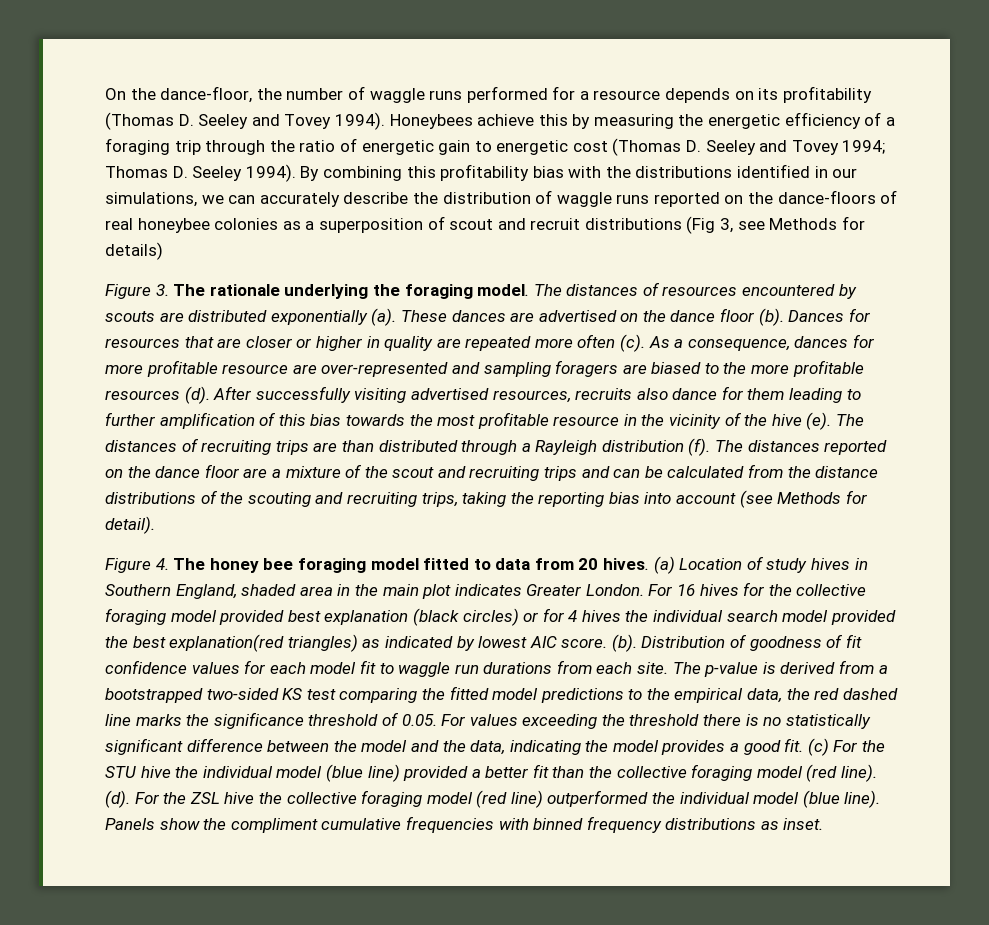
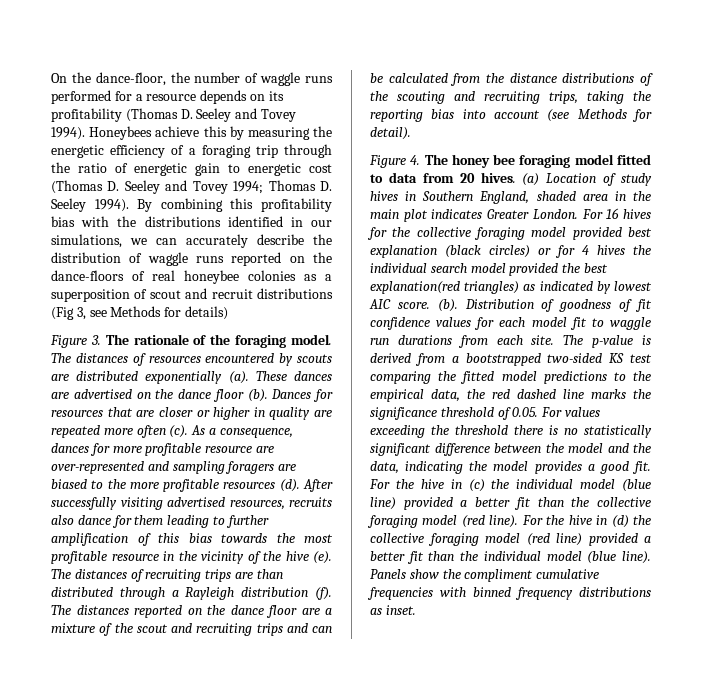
[284,284,369,299] underlying -> [193,335,207,345] of
[807,738,886,756] [105,766,171,778] (c) For the STU hive -> [369,479,485,492] For the hive in (c)
[105,790,255,808] (d). For the ZSL hive -> [521,515,629,528] For the hive in (d)
[547,790,649,807] outperformed -> [588,533,651,546] [370,551,455,564] provided a better fit than

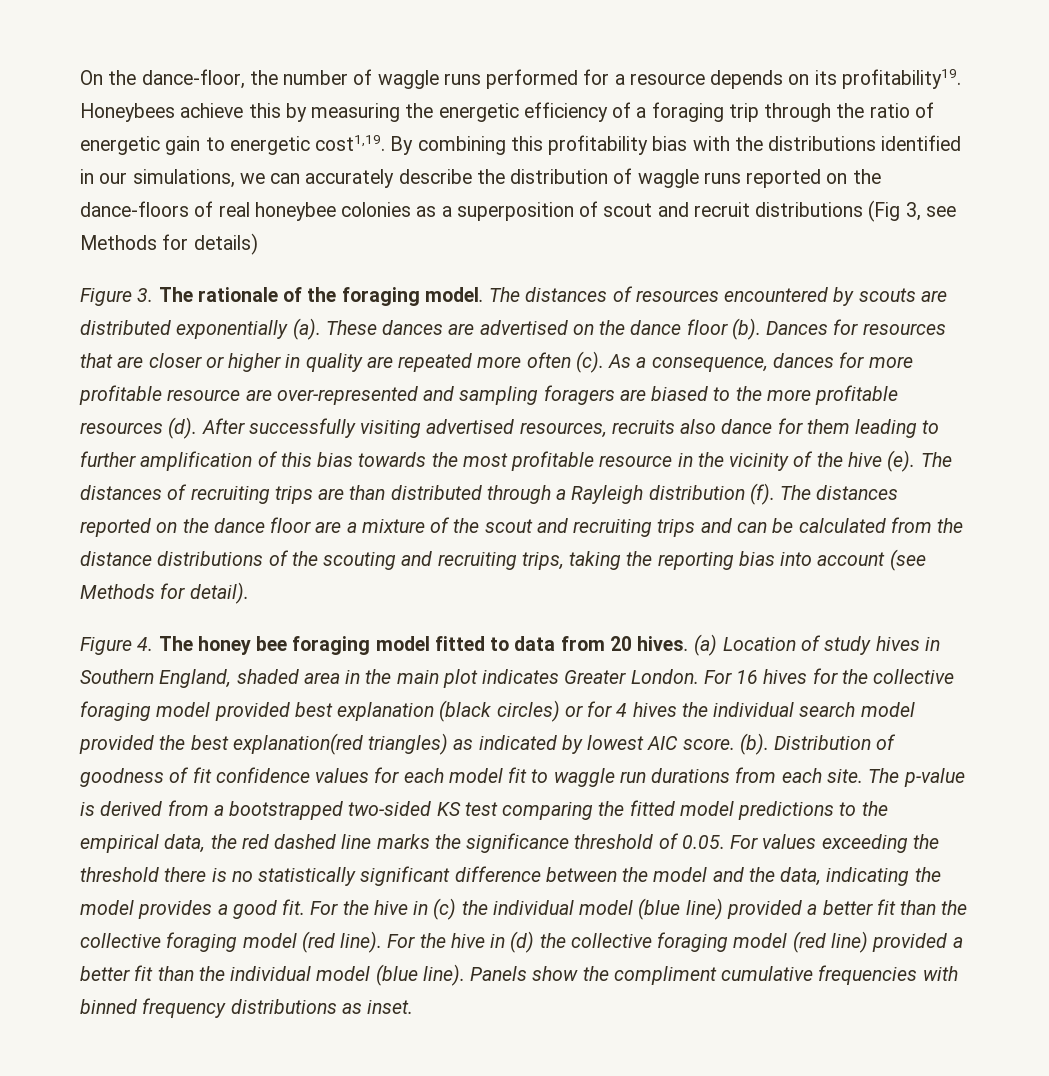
[51,108,296,122] [51,127,85,140] profitability (Thomas D. Seeley and Tovey 1994). -> [841,69,961,89] profitability19.
[309,164,332,173] [51,180,332,194] [51,198,129,212] cost (Thomas D. Seeley and Tovey 1994; Thomas D. Seeley 1994). -> [315,135,386,151] cost1,19.

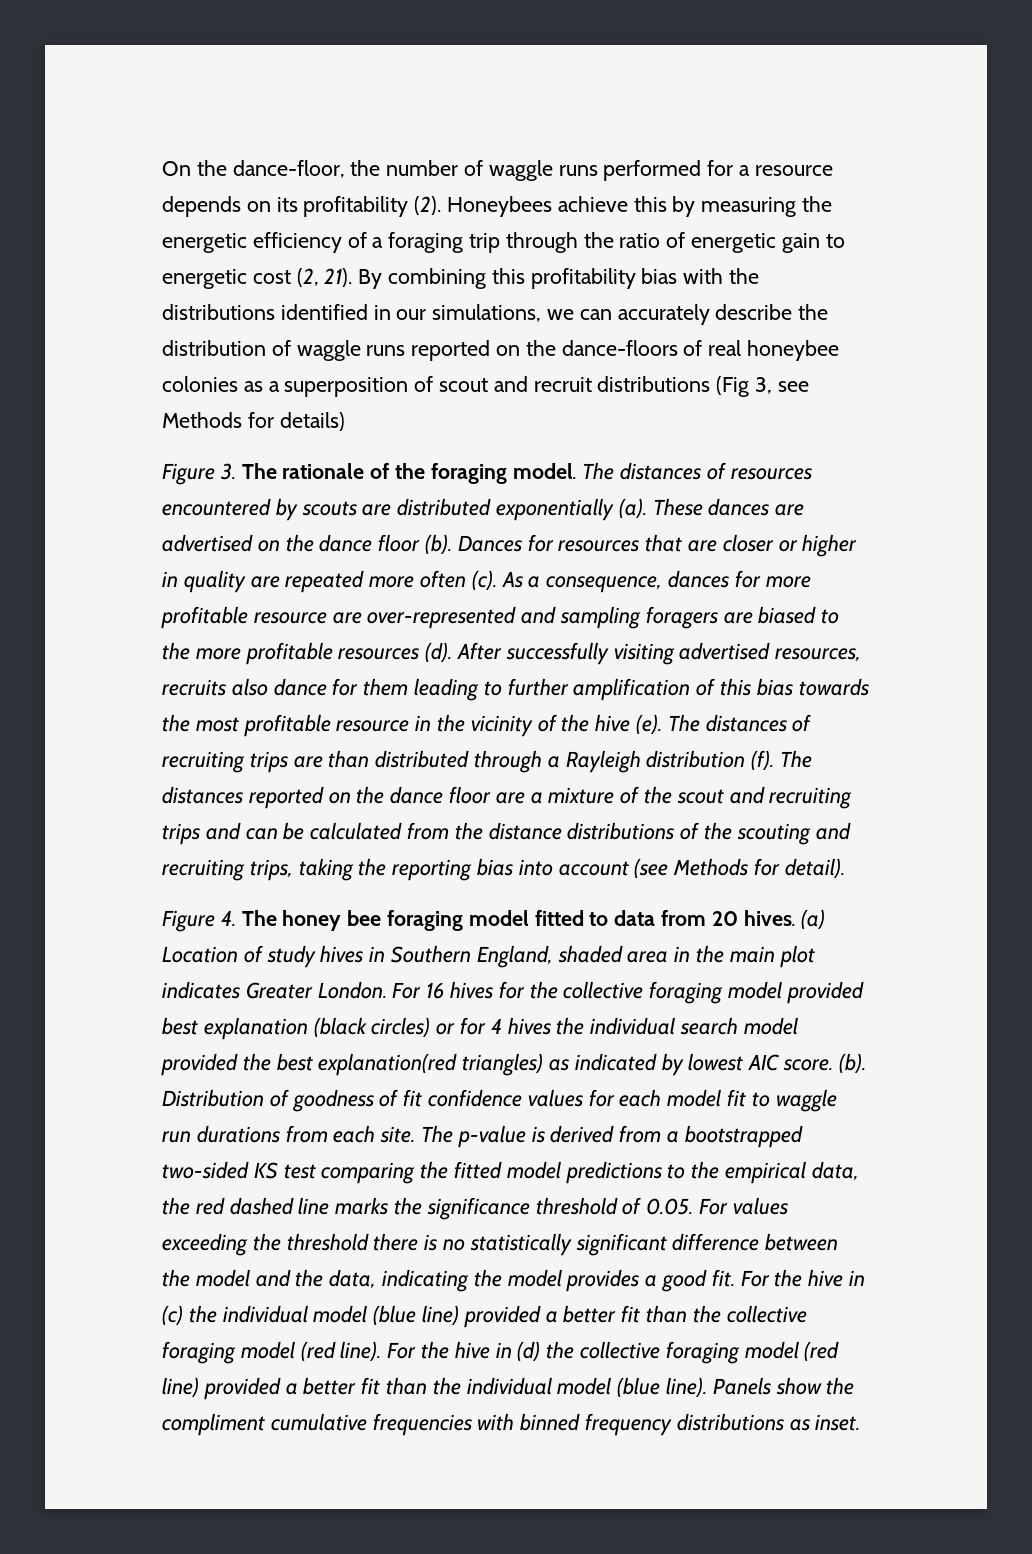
[841,69,961,89] profitability19. -> [303,196,442,217] profitability (2).
[315,135,386,151] cost1,19. -> [252,268,353,287] cost (2, 21).

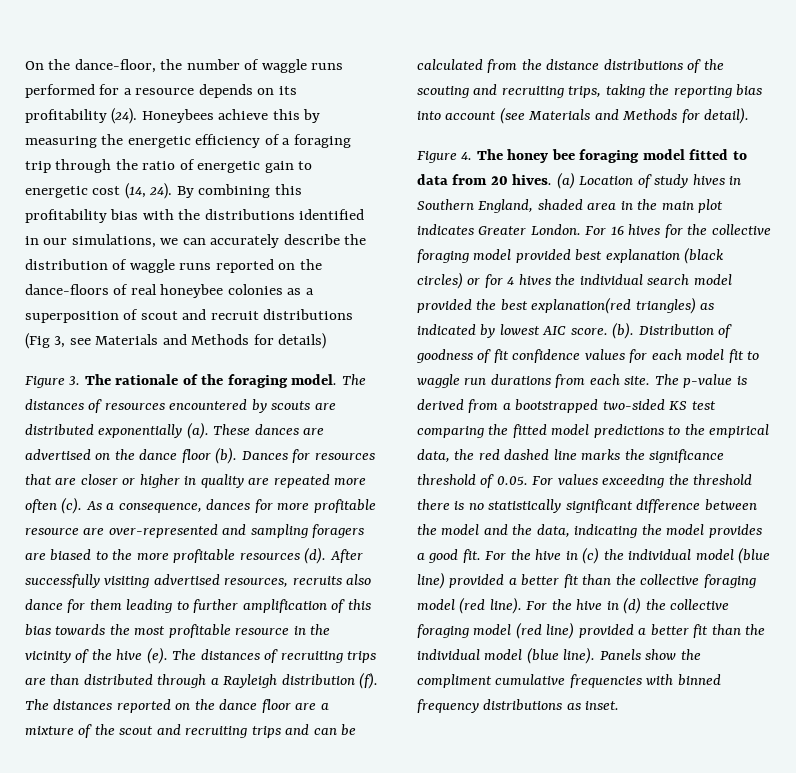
[414,196,442,215] (2). -> [111,108,138,124] (24).
[296,268,353,287] (2, 21). -> [124,183,173,199] (14, 24).
(809, 386) none -> [95,334,187,345] Materials and
(669, 868) none -> [528,109,619,120] Materials and

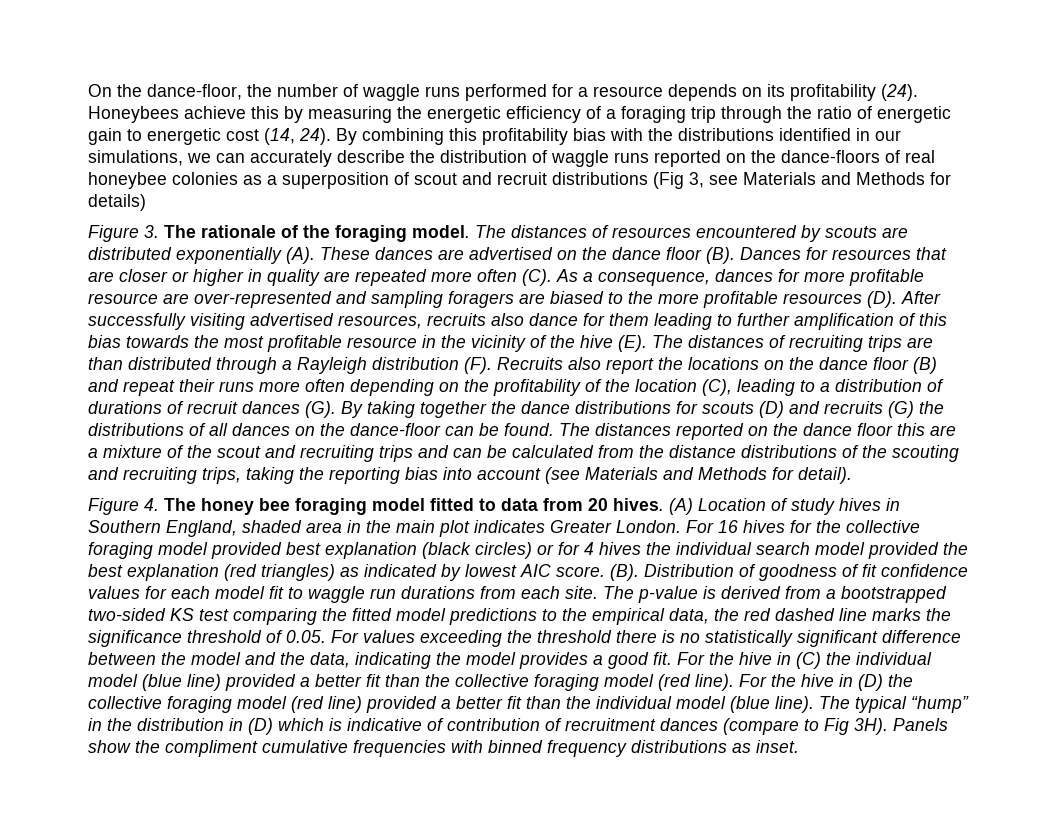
[186,422,209,439] (a). -> [286,247,315,264] (A).
[215,447,238,464] (b). -> [706,247,735,264] (B).
[61,497,83,514] (c). -> [522,269,552,286] (C).
[304,547,327,564] (d). -> [867,291,897,308] (D).
[146,647,168,664] (e). -> [618,335,647,352] (E).
[359,672,379,689] (f). -> [464,357,937,374] [88,379,944,396] [88,401,944,418] [88,423,554,436] (F). Recruits also report the locations on the dance floor (B) and repeat their runs more often depending on the profitability of the location (C), leading to a distribution of durations of recruit dances (G). By taking together the dance distributions for scouts (D) and recruits (G) the distributions of all dances on the dance-floor can be found.
(291, 706) none -> [897,423,925,436] this
[556,172,575,189] (a) -> [669,498,693,515] (A)
[531,297,632,314] explanation(red -> [127,564,257,581] explanation (red
[612,322,635,339] (b). -> [610,564,639,581] (B).
[582,547,600,564] (c) -> [796,652,821,669] (C)
[623,597,642,614] (d) -> [858,674,883,691] (D)
(596, 655) none -> [819,696,969,713] [88,718,888,735] The typical “hump” in the distribution in (D) which is indicative of contribution of recruitment dances (compare to Fig 3H).

